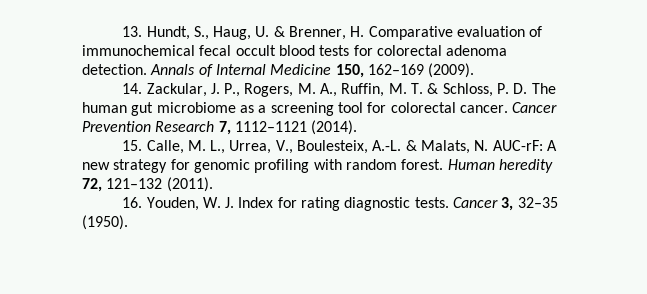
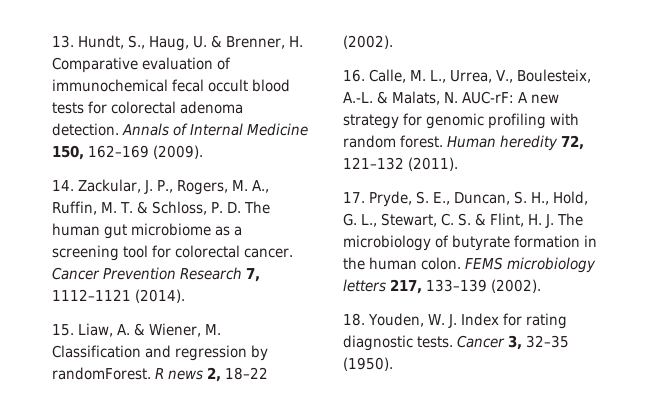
(143, 145) none -> [78,323,221,337] [52,345,268,361] [52,367,268,382] [343,35,393,49] [343,69,365,82] Liaw, A. & Wiener, M. Classification and regression by randomForest. R news 2, 18–22 (2002). // 16.
[122,197,143,208] 16. -> [343,191,588,207] [343,213,583,228] [343,235,597,251] [343,257,596,273] [343,279,541,294] [343,313,365,326] 17. Pryde, S. E., Duncan, S. H., Hold, G. L., Stewart, C. S. & Flint, H. J. The microbiology of butyrate formation in the human colon. FEMS microbiology letters 217, 133–139 (2002). // 18.

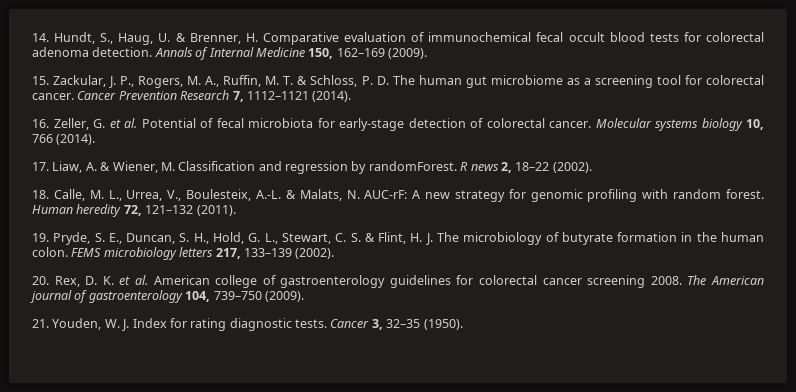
[52,35,74,48] 13. -> [32,33,49,42] 14.
[52,180,74,191] 14. -> [32,76,49,85] 15.
[52,324,74,336] 15. -> [32,118,764,131] [32,134,96,145] [32,162,49,171] 16. Zeller, G. et al. Potential of fecal microbiota for early-stage detection of colorectal cancer. Molecular systems biology 10, 766 (2014). // 17.
[343,69,365,82] 16. -> [32,190,49,199] 18.
[343,192,365,203] 17. -> [32,233,49,242] 19.
[343,313,365,326] 18. -> [32,275,765,288] [30,290,304,303] [32,319,49,328] 20. Rex, D. K. et al. American college of gastroenterology guidelines for colorectal cancer screening 2008. The American journal of gastroenterology 104, 739–750 (2009). // 21.

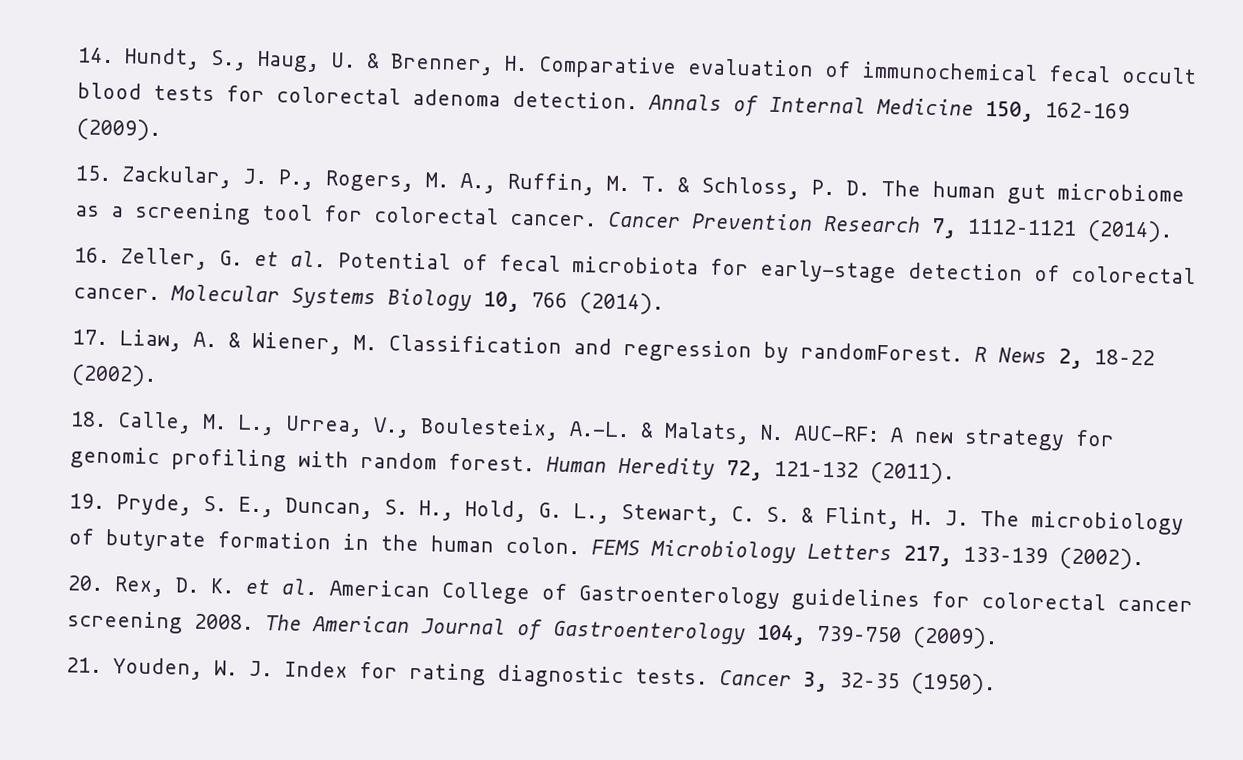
[655,118,743,131] systems biology -> [291,287,472,312] Systems Biology
[470,164,499,171] news -> [998,347,1047,364] News
[364,190,408,199] AUC-rF: -> [794,425,880,442] AUC-RF:
[76,204,122,217] heredity -> [618,456,715,480] Heredity
[103,247,214,260] microbiology letters -> [650,539,892,564] Microbiology Letters
[215,275,386,288] college of gastroenterology -> [441,581,780,610] College of Gastroenterology
[30,290,183,303] journal of gastroenterology -> [421,617,746,645] Journal of Gastroenterology

